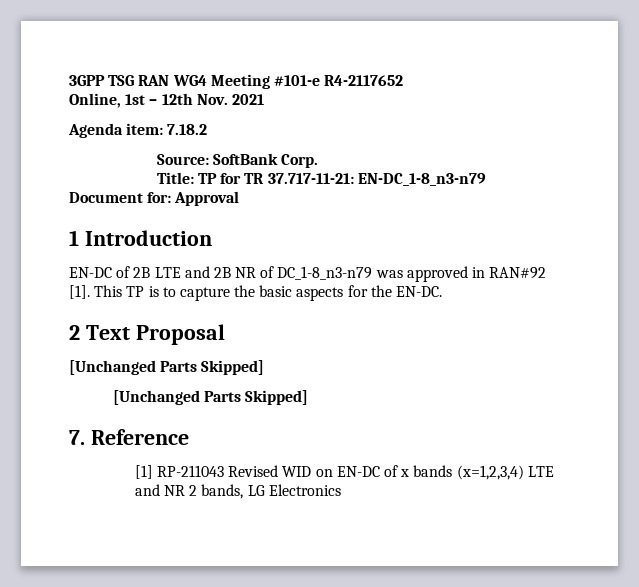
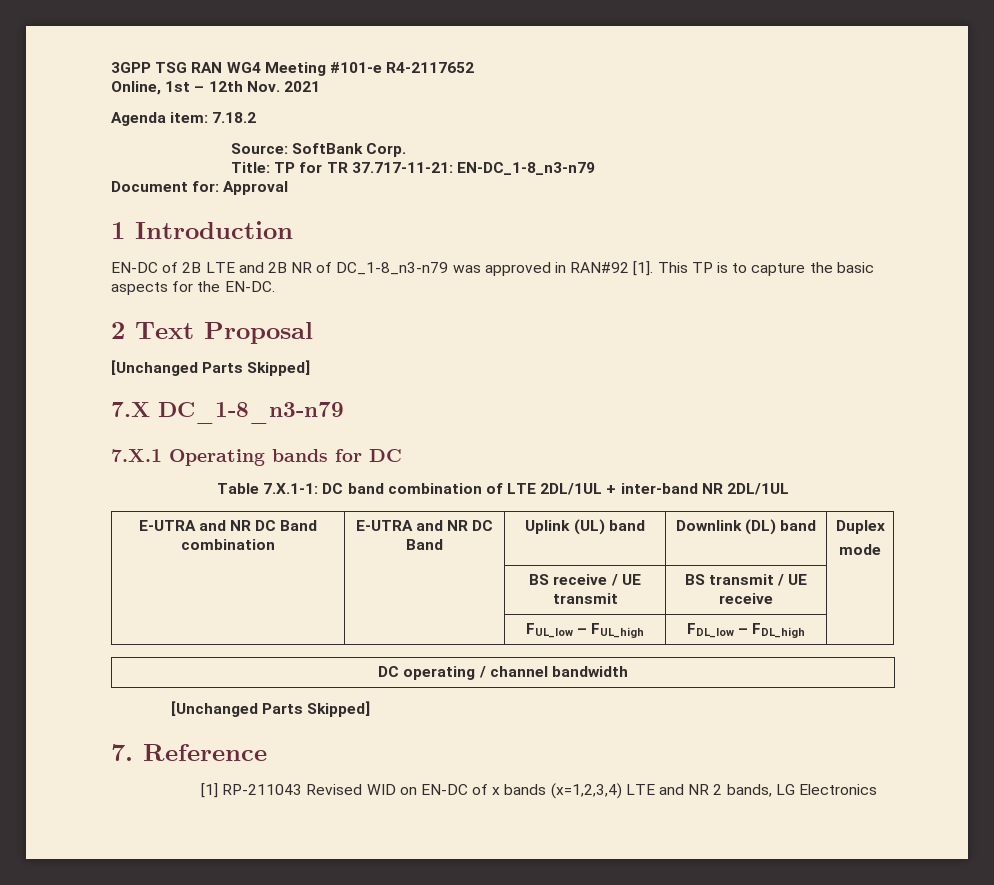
(265, 367) none -> [111,402,344,424] [111,449,402,466] [216,483,790,495] [138,520,318,531] [181,539,275,550] [355,520,494,531] [406,539,443,550] [525,519,645,535] [675,519,817,535] [835,520,885,534] [839,544,881,555] [529,574,641,586] [552,593,618,604] [684,574,808,586] [719,593,773,604] [525,623,645,638] [686,623,806,638] [378,666,628,680] // 7.X DC_1-8_n3-n79 // 7.X.1 Operating bands for DC // Table 7.X.1-1: DC band combination of LTE 2DL/1UL + inter-band NR 2DL/1UL // E-UTRA and NR DC Band combination | E-UTRA and NR DC Band | Uplink (UL) band | Downlink (DL) band | Duplex // mode // | | BS receive / UE transmit | BS transmit / UE receive | // | | FUL_low – FUL_high | FDL_low – FDL_high | // DC operating / channel bandwidth

